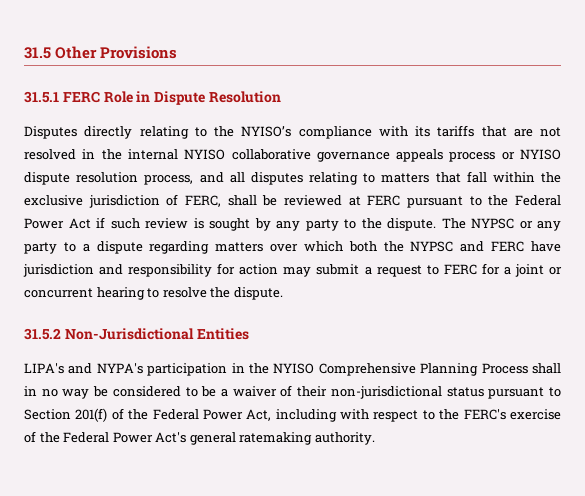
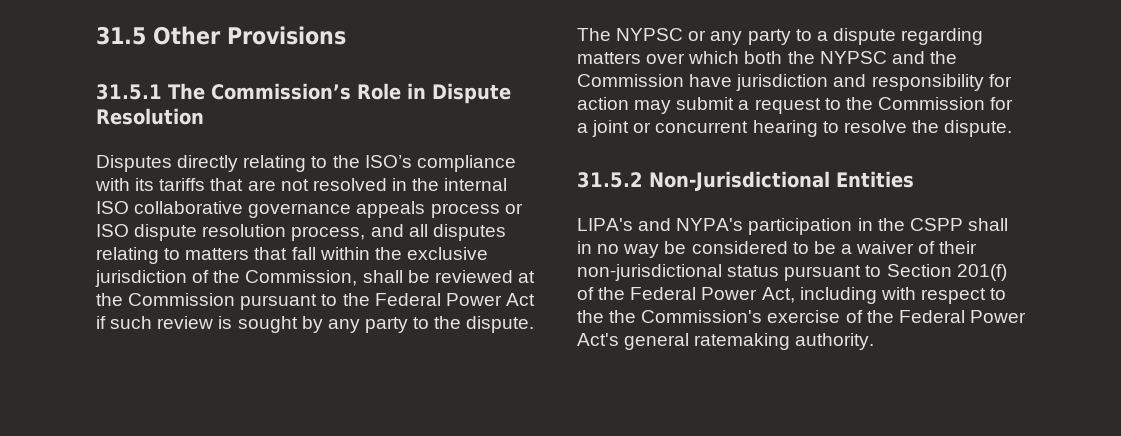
[62,91,100,103] FERC -> [168,83,351,100] The Commission’s
[241,126,292,137] NYISO’s -> [364,155,412,168] ISO’s
[184,149,226,160] NYISO -> [96,201,129,214] ISO
[520,149,561,160] NYISO -> [96,224,129,237] ISO
[185,195,221,207] FERC, -> [213,270,358,286] the Commission,
[367,195,401,206] FERC -> [96,293,236,306] the Commission
[491,241,525,252] FERC -> [929,51,957,64] [577,74,684,87] the Commission
[443,264,477,275] FERC -> [845,97,985,110] the Commission
[273,363,528,376] NYISO Comprehensive Planning Process -> [909,218,963,231] CSPP
[463,409,506,420] FERC's -> [609,310,763,323] the Commission's

